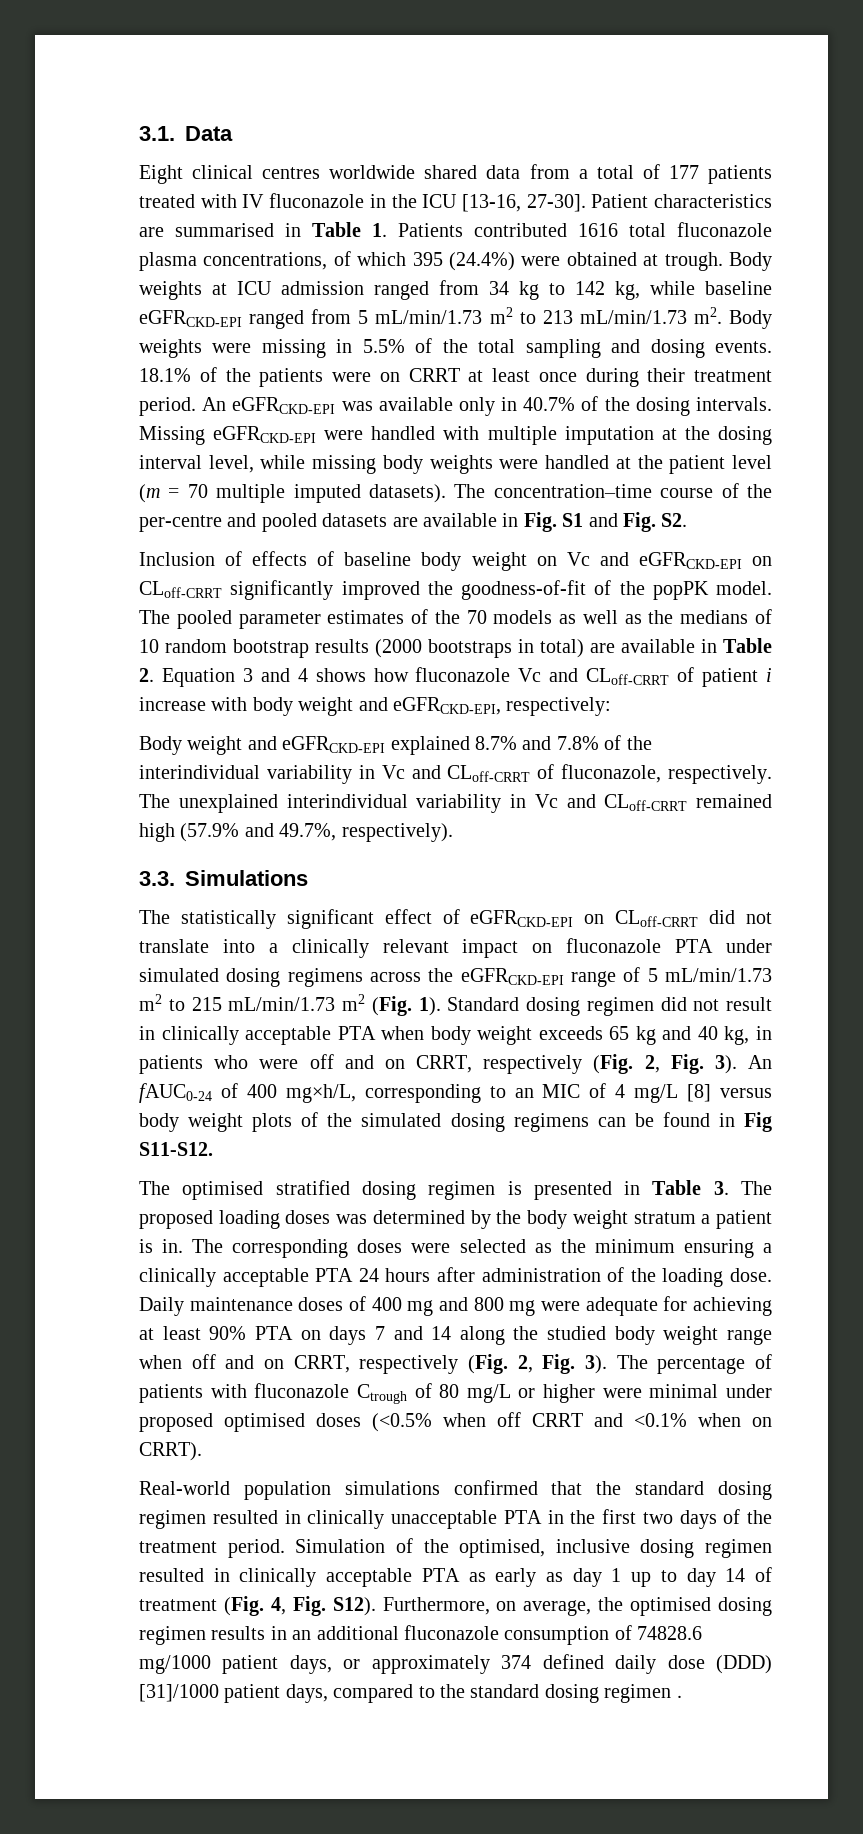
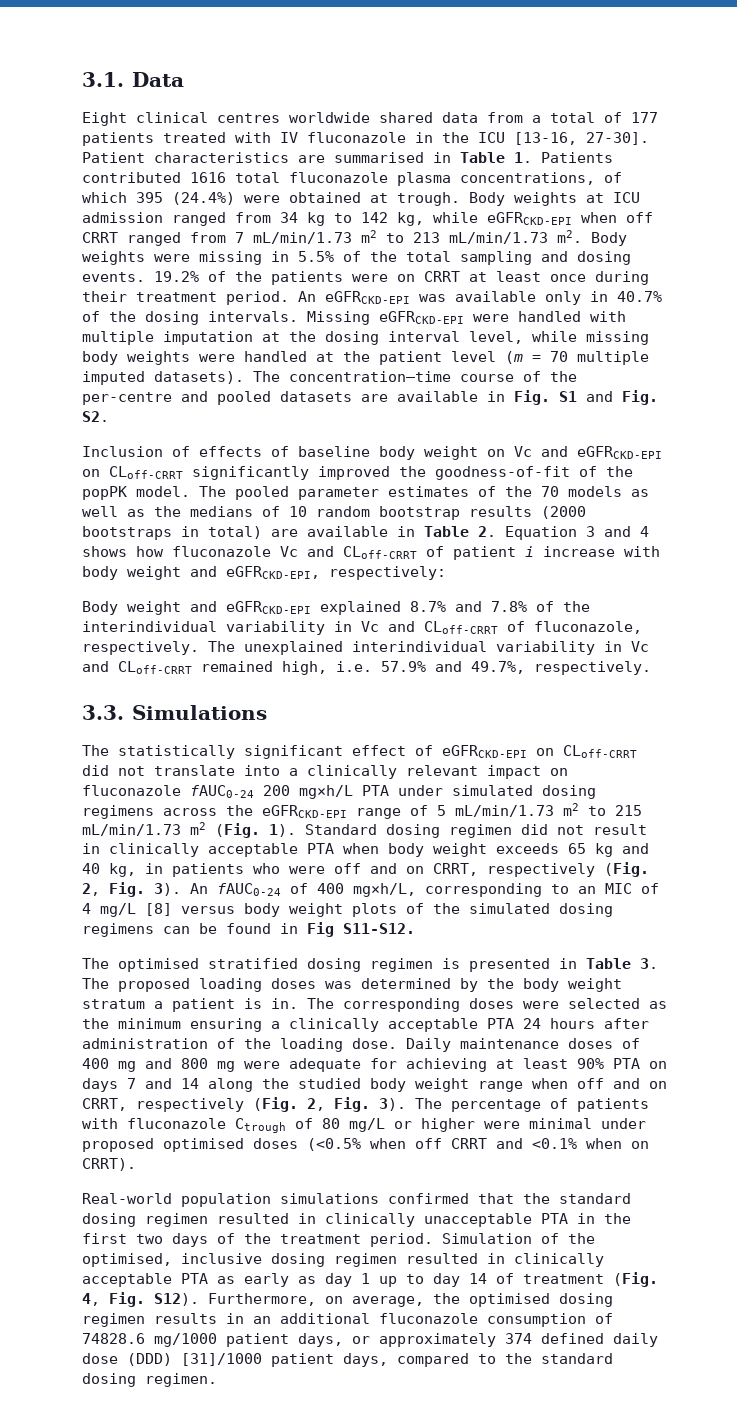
[705,281,772,295] [139,309,369,329] baseline eGFRCKD-EPI ranged from 5 -> [487,212,653,225] [82,232,244,246] eGFRCKD-EPI when off CRRT ranged from 7
[139,368,191,382] 18.1% -> [154,271,199,282] 19.2%
[139,823,240,842] high (57.9% -> [282,661,426,675] high, i.e. 57.9%
[341,823,453,842] respectively). -> [534,661,651,675] respectively.
(662, 945) none -> [190,785,353,799] fAUC0-24 200 mg×h/L
[604,1684,682,1703] regimen . -> [145,1373,217,1387] regimen.

